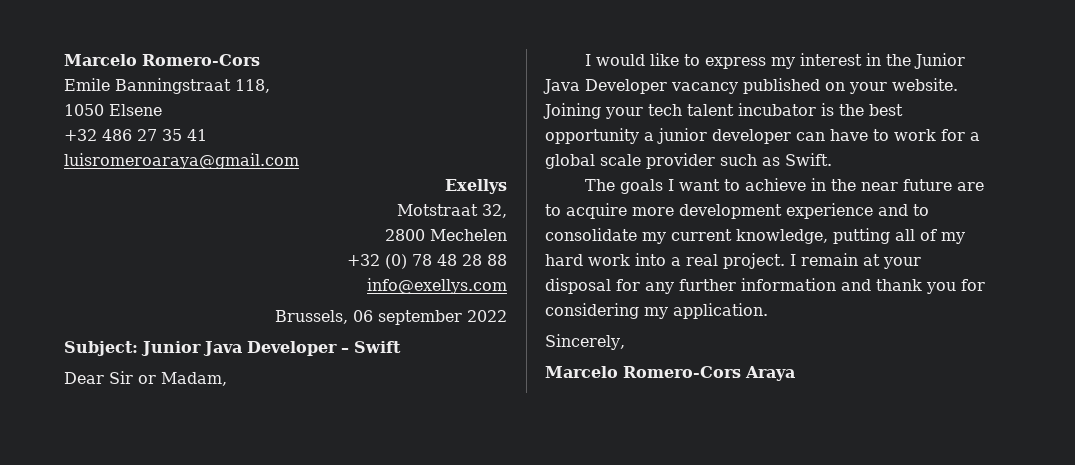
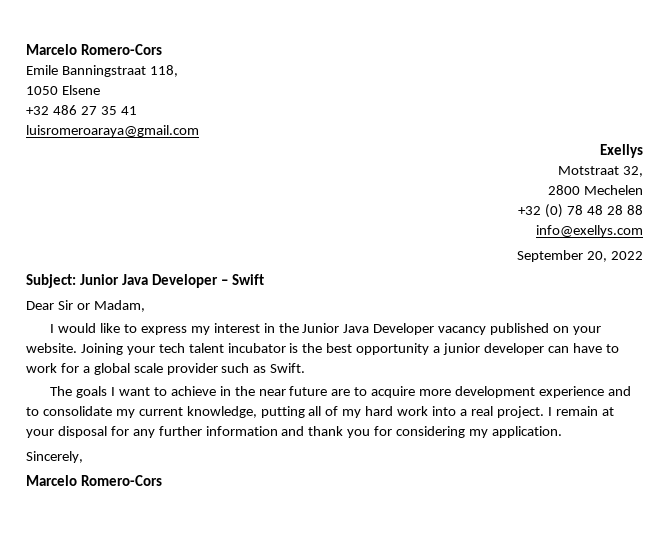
[275,310,462,325] Brussels, 06 september -> [517,250,608,262] September 20,
[745,366,795,381] Araya -> (162, 480) none

